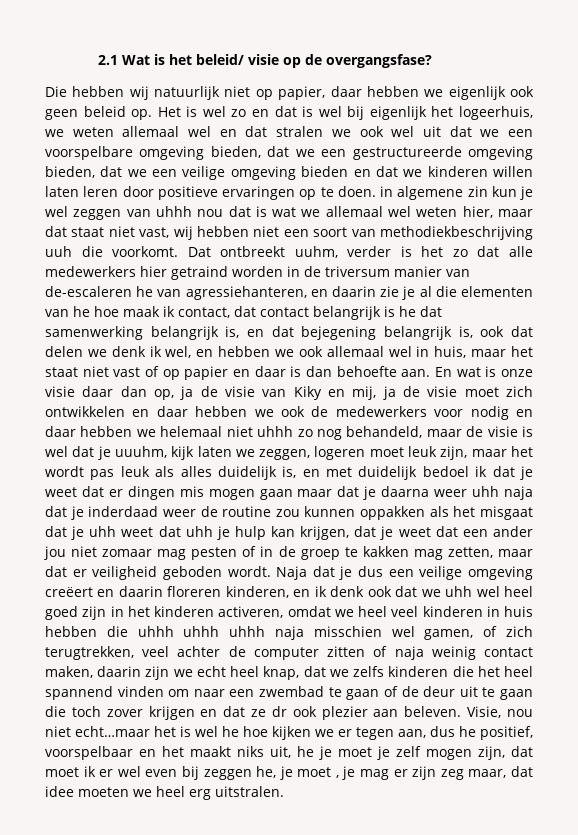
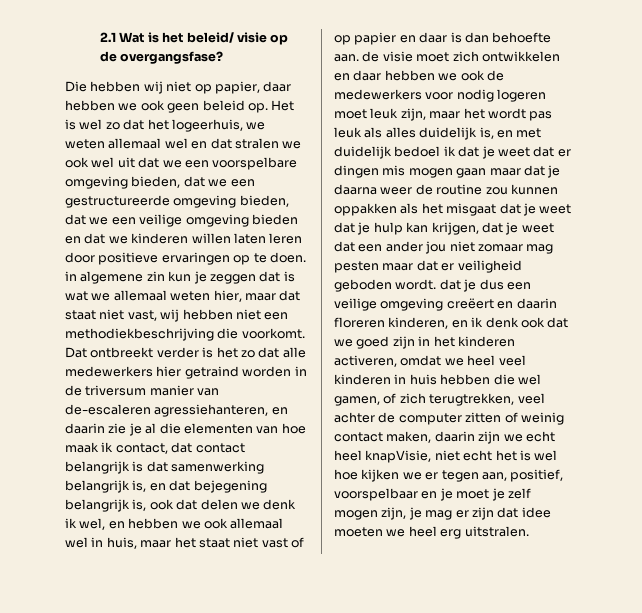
[154,86,221,100] natuurlijk -> (163, 87) none
[448,86,506,100] eigenlijk -> (138, 107) none
[252,106,427,120] en dat is wel bij eigenlijk -> [123,119,145,130] dat
[45,206,224,220] wel zeggen van uhhh nou -> [209,274,256,284] zeggen
[388,206,412,217] wel -> (167, 295) none
[313,226,533,240] [45,246,72,257] soort van methodiekbeschrijving uuh -> [65,328,214,341] methodiekbeschrijving
[294,246,338,258] uuhm, -> (154, 352) none
[136,286,182,297] he van -> (151, 409) none
[73,306,90,317] he -> (279, 430) none
[399,306,416,317] he -> (144, 466) none
[435,366,534,377] [45,386,396,400] En wat is onze visie daar dan op, ja de visie van Kiky en mij, ja -> (359, 58) none
[515,409,533,417] [45,426,534,440] [45,446,311,460] en daar hebben we helemaal niet uhhh zo nog behandeld, maar de visie is wel dat je uuuhm, kijk laten we zeggen, -> (494, 95) none
[472,486,533,500] [45,506,196,520] uhh naja dat je inderdaad weer -> (413, 191) none
[89,526,213,537] uhh weet dat uhh -> [539,204,572,214] [334,222,355,233] weet dat
[242,546,493,560] of in de groep te kakken mag zetten, -> (379, 267) none
[276,566,308,580] Naja -> (437, 284) none
[445,586,533,597] uhh wel heel -> (353, 343) none
[137,626,382,640] uhhh uhhh uhhh naja misschien -> (515, 379) none
[394,646,424,660] naja -> (518, 417) none
[263,666,533,680] [45,686,534,700] [45,706,533,720] [45,726,150,737] knap, dat we zelfs kinderen die het heel spannend vinden om naar een zwembad te gaan of de deur uit te gaan die toch zover krijgen en dat ze dr ook plezier aan beleven. Visie, nou niet echt…maar -> [365,450,493,463] knapVisie, niet echt
[222,726,239,737] he -> (558, 455) none
[430,726,476,737] dus he -> (507, 476) none
[162,746,314,758] het maakt niks uit, he -> (438, 495) none
[511,746,533,757] [45,766,339,780] dat moet ik er wel even bij zeggen he, je moet , -> (407, 513) none
[440,769,507,780] zeg maar, -> (494, 513) none

